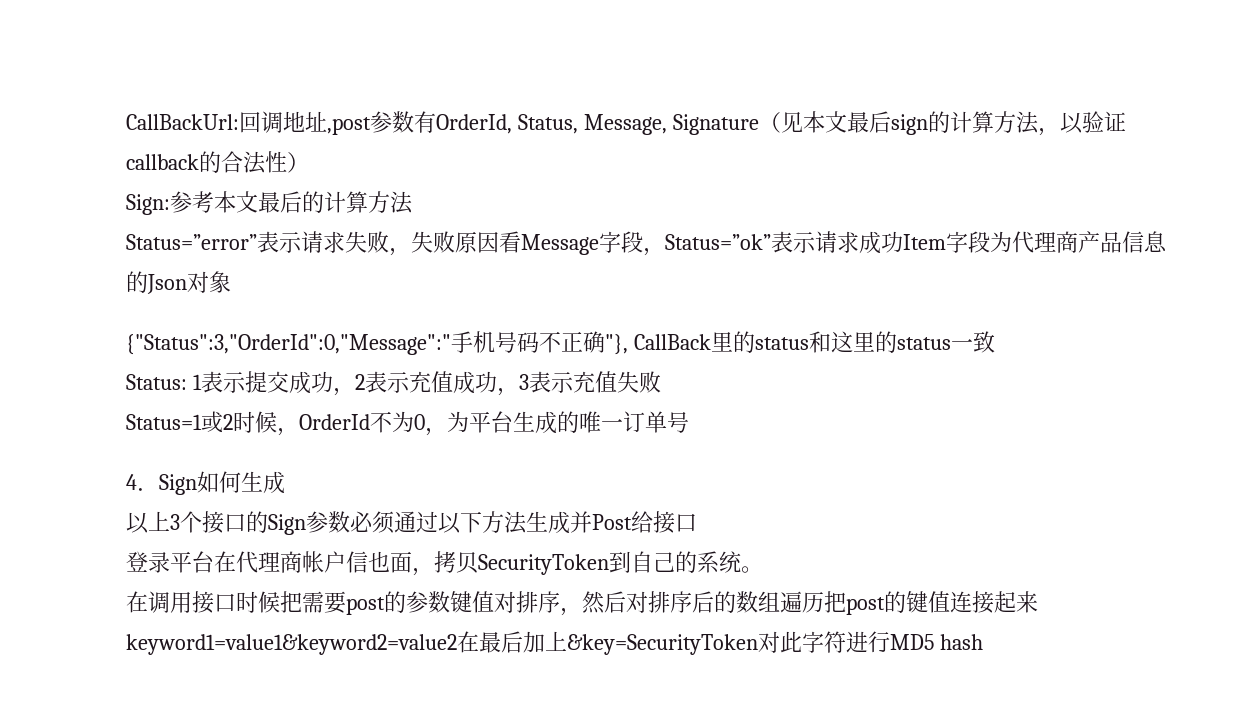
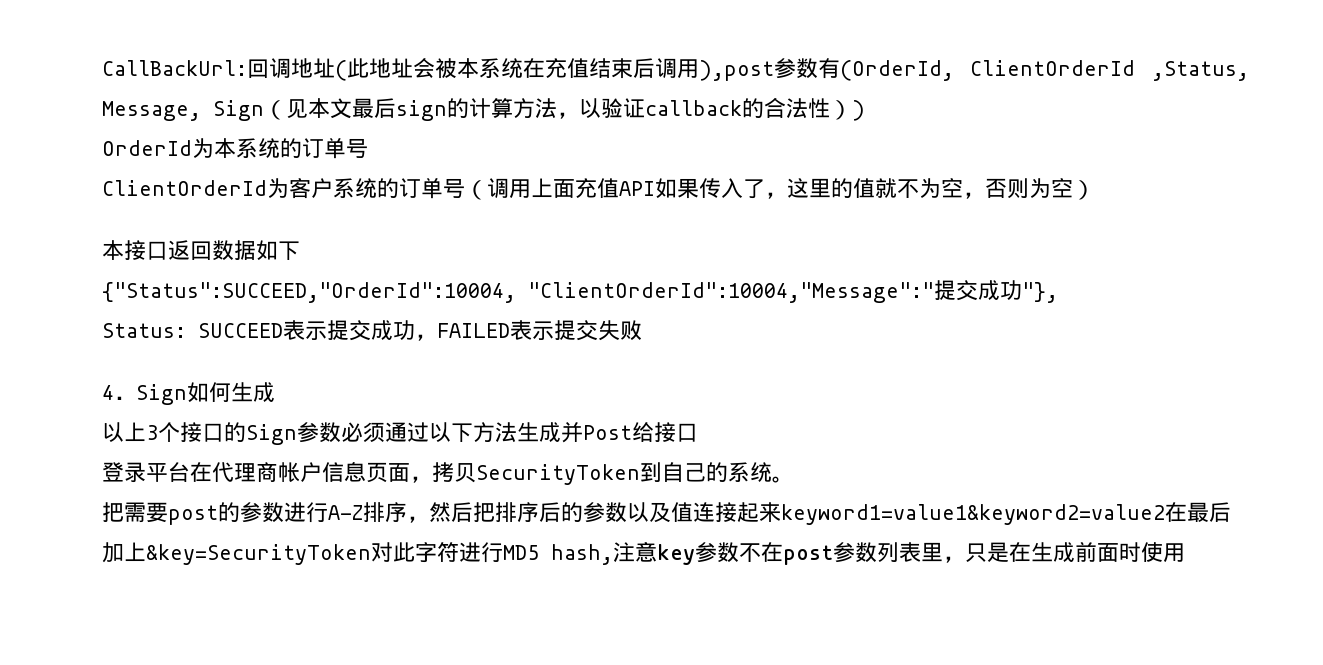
[327,111,759,135] ,post参数有OrderId, Status, Message, Signature -> [334,58,1249,81] [101,100,264,121] (此地址会被本系统在充值结束后调用),post参数有(OrderId, ClientOrderId ,Status, Message, Sign
[126,191,414,215] [126,231,1168,256] [126,271,232,294] [126,331,995,355] // Sign:参考本文最后的计算方法 // Status=”error”表示请求失败，失败原因看Message字段，Status=”ok”表示请求成功Item字段为代理商产品信息的Json对象 // {"Status":3,"OrderId":0,"Message":"手机号码不正确"}, CallBack里的status和这里的status一致 -> [851,100,865,121] [101,138,368,159] [101,178,1095,200] [101,240,300,261] [101,280,1058,303] ) // OrderId为本系统的订单号 // ClientOrderId为客户系统的订单号（调用上面充值API如果传入了，这里的值就不为空，否则为空） // 本接口返回数据如下 // {"Status":SUCCEED,"OrderId":10004, "ClientOrderId":10004,"Message":"提交成功"},
[192,374,202,390] 1 -> [197,323,283,338] SUCCEED
[354,371,661,396] [126,411,690,436] 2表示充值成功，3表示充值失败 // Status=1或2时候，OrderId不为0，为平台生成的唯一订单号 -> [436,320,642,341] FAILED表示提交失败
[368,551,391,572] 也 -> [343,461,388,483] 息页
[126,591,281,613] 在调用接口时候 -> (794, 479) none
[450,591,517,613] 键值对 -> [283,502,363,523] 进行A-Z
[626,591,649,613] 对 -> [472,502,495,522] 把
[736,591,929,615] 数组遍历把post的键 -> [582,502,671,523] 参数以及
[939,634,983,650] hash -> [550,541,1185,565] hash,注意key参数不在post参数列表里，只是在生成前面时使用

